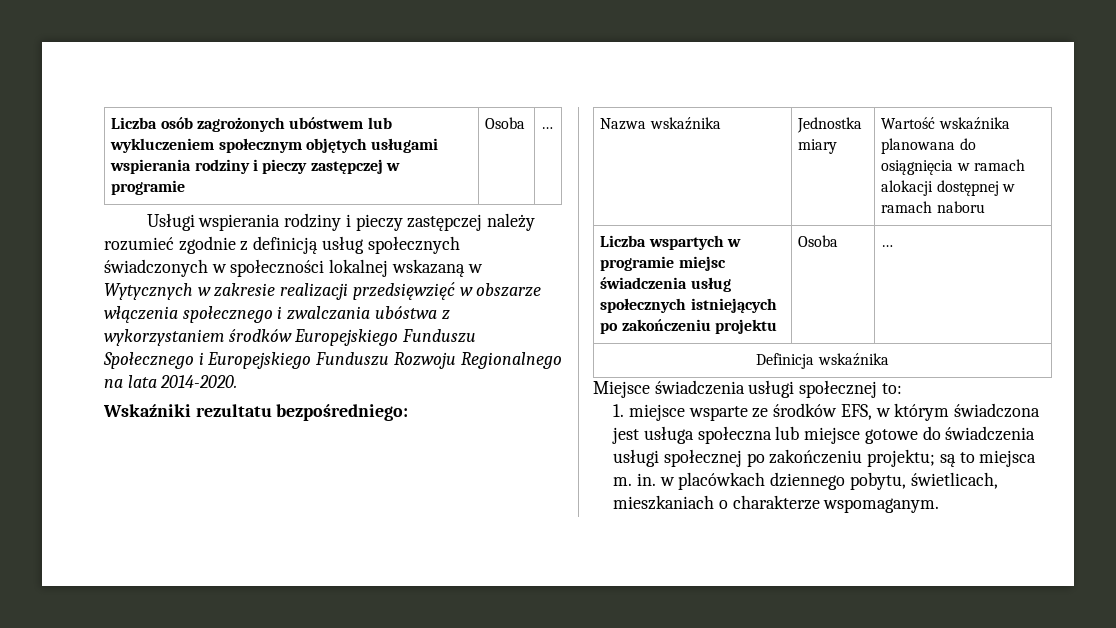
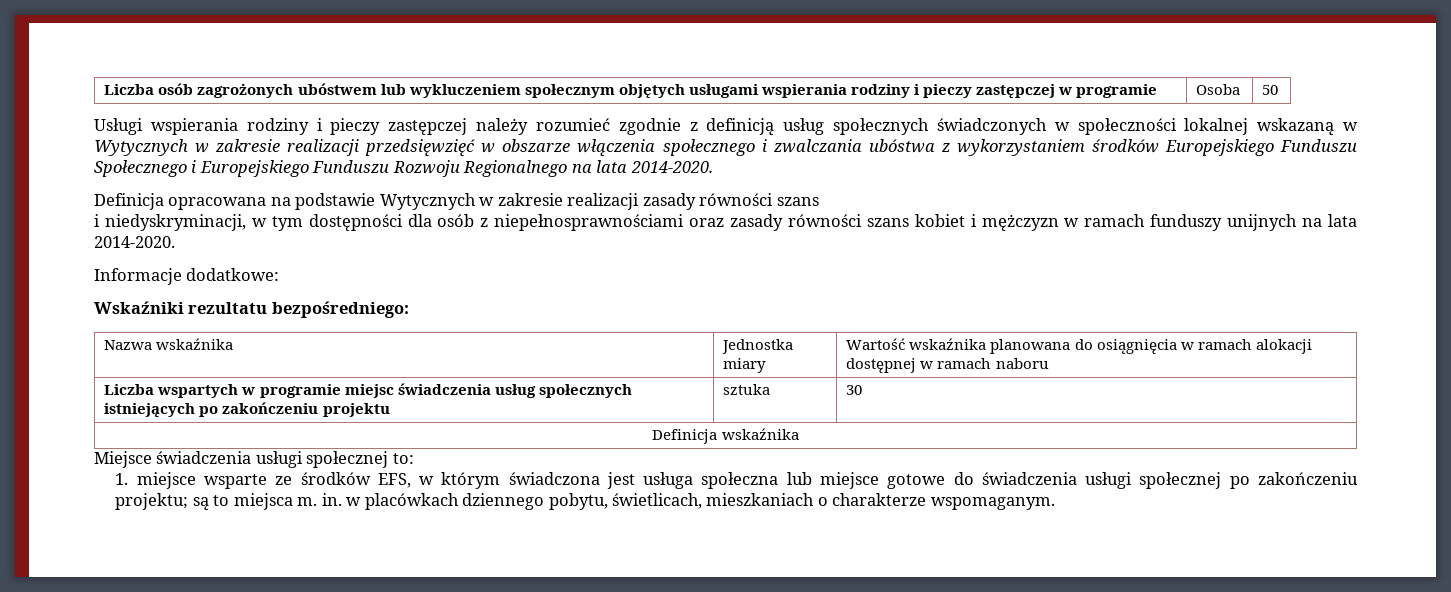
[541,127,554,129] … -> [1262,85,1279,95] 50
(238, 381) none -> [94,193,819,210] [94,214,1358,231] [94,236,175,248] [94,268,280,285] // Definicja opracowana na podstawie Wytycznych w zakresie realizacji zasady równości szans // i niedyskryminacji, w tym dostępności dla osób z niepełnosprawnościami oraz zasady równości szans kobiet i mężczyzn w ramach funduszy unijnych na lata 2014-2020. // Informacje dodatkowe:
[798,235,839,247] [881,245,894,247] Osoba | … -> [723,384,771,395] [846,385,863,395] sztuka | 30

